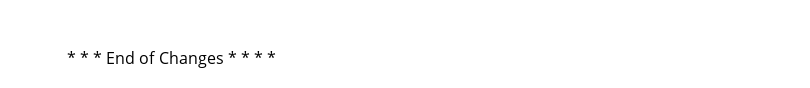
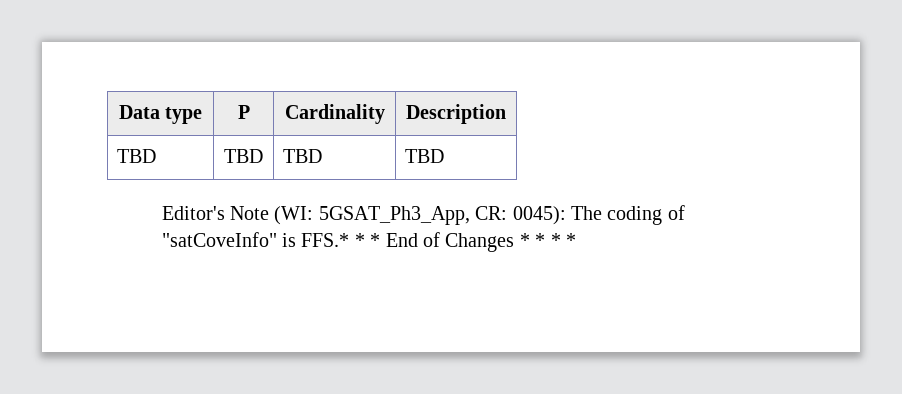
[66,51,76,64] * -> [118,105,203,124] [237,105,250,119] [284,104,385,124] [406,104,506,124] [117,149,157,163] [224,149,263,163] [283,149,323,163] [405,149,445,163] [161,205,685,225] [161,232,350,247] Data type | P | Cardinality | Description // TBD | TBD | TBD | TBD // Editor's Note (WI: 5GSAT_Ph3_App, CR: 0045): The coding of "satCoveInfo" is FFS.*

